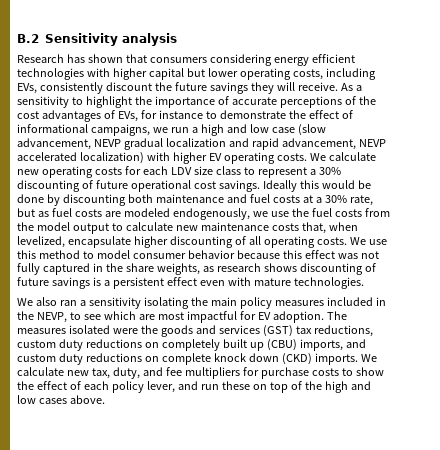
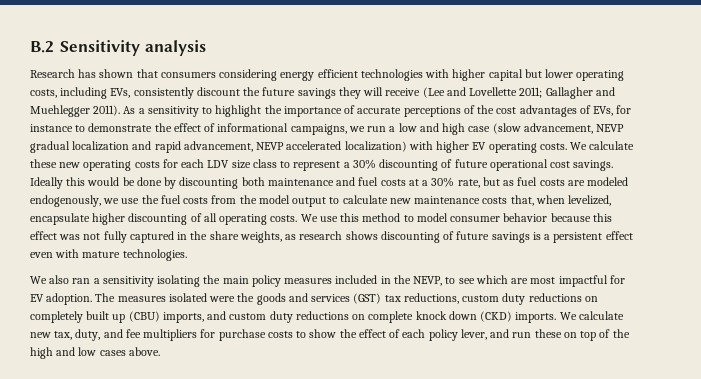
[297,82,338,91] receive. -> [385,87,615,99] [30,105,121,117] receive (Lee and Lovellette 2011; Gallagher and Muehlegger 2011).
[200,124,269,136] high and low -> [398,123,466,135] low and high
(376, 156) none -> [30,159,57,168] these

